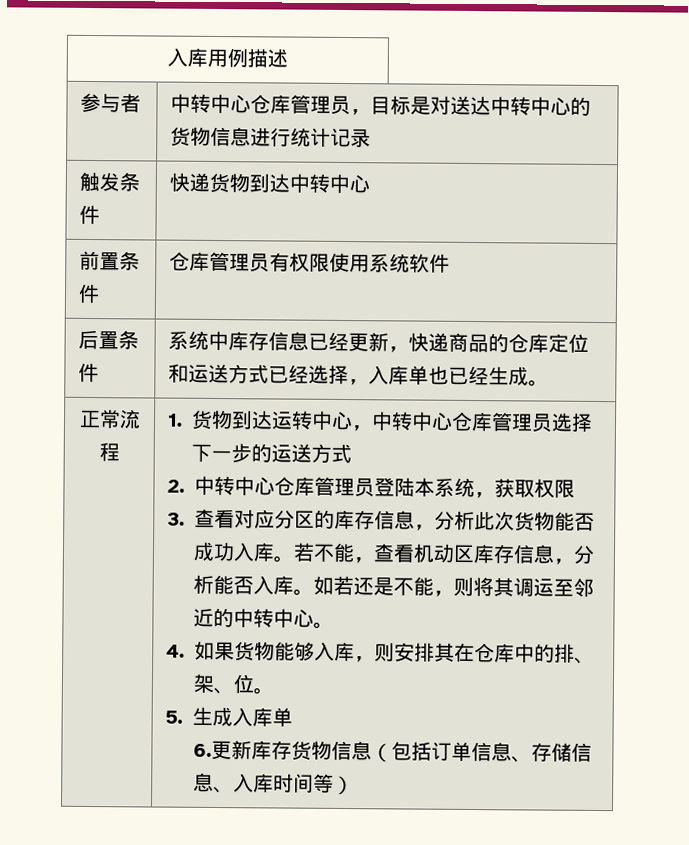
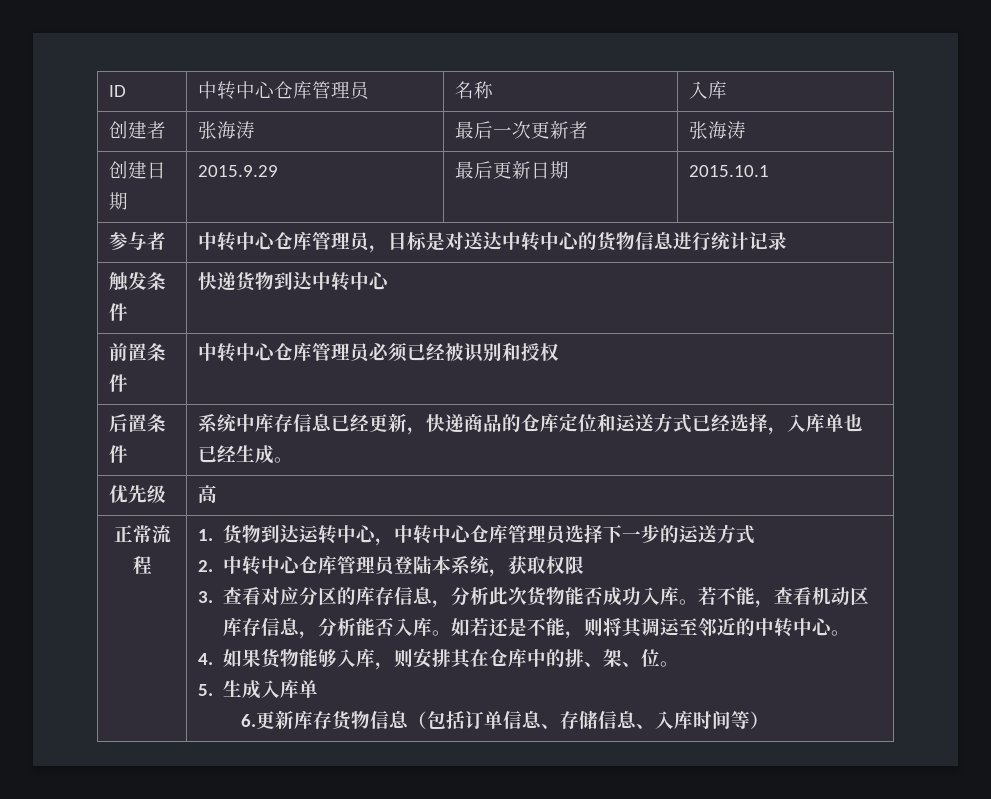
[167,47,288,68] 入库用例描述 -> [109,85,127,97] [198,81,371,100] [455,81,494,99] [689,81,728,99] [109,121,167,139] [198,121,256,139] [455,121,589,139] [689,121,747,139] [109,161,167,179] [109,192,129,210] [198,165,279,177] [455,161,570,179] [689,165,770,177] ID | 中转中心仓库管理员 | 名称 | 入库 // 创建者 | 张海涛 | 最后一次更新者 | 张海涛 // 创建日期 | 2015.9.29 | 最后更新日期 | 2015.10.1
[169,251,451,273] 仓库管理员有权限使用系统软件 -> [198,342,560,363] 中转中心仓库管理员必须已经被识别和授权
(550, 383) none -> [109,485,167,503] [198,485,218,503] // 优先级 | 高

